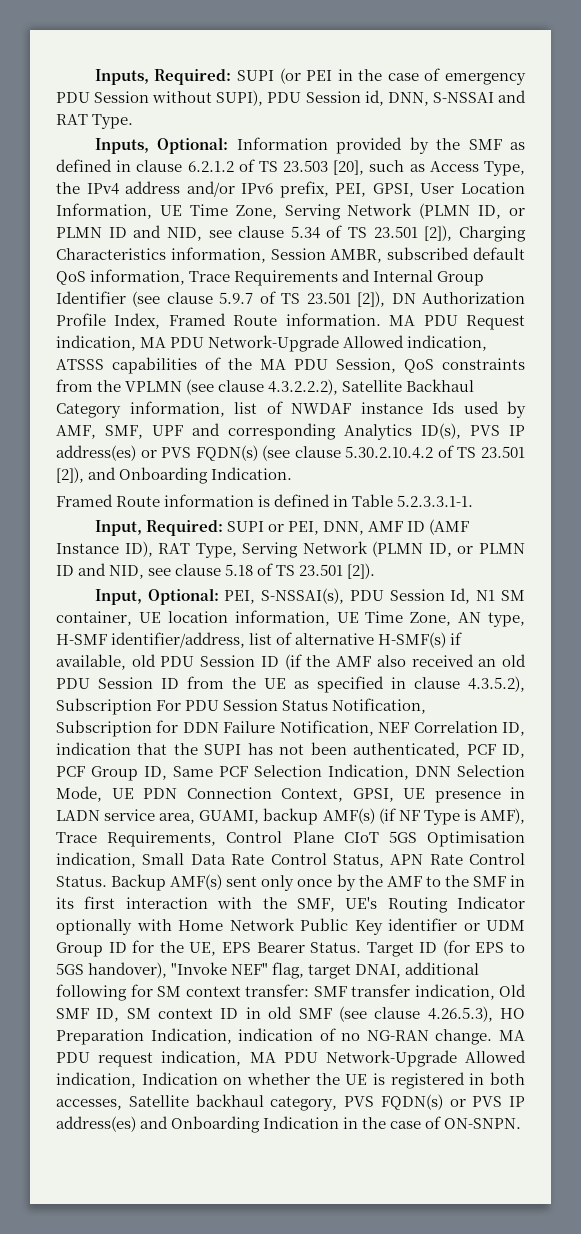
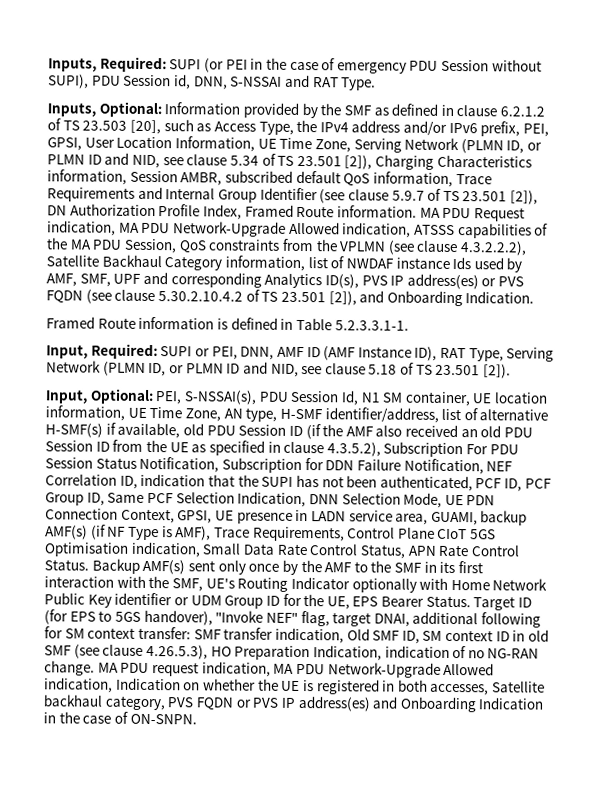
[195,445,258,461] FQDN(s) -> [46,290,83,304] FQDN
[380,1094,443,1110] FQDN(s) -> [195,697,233,711] FQDN

